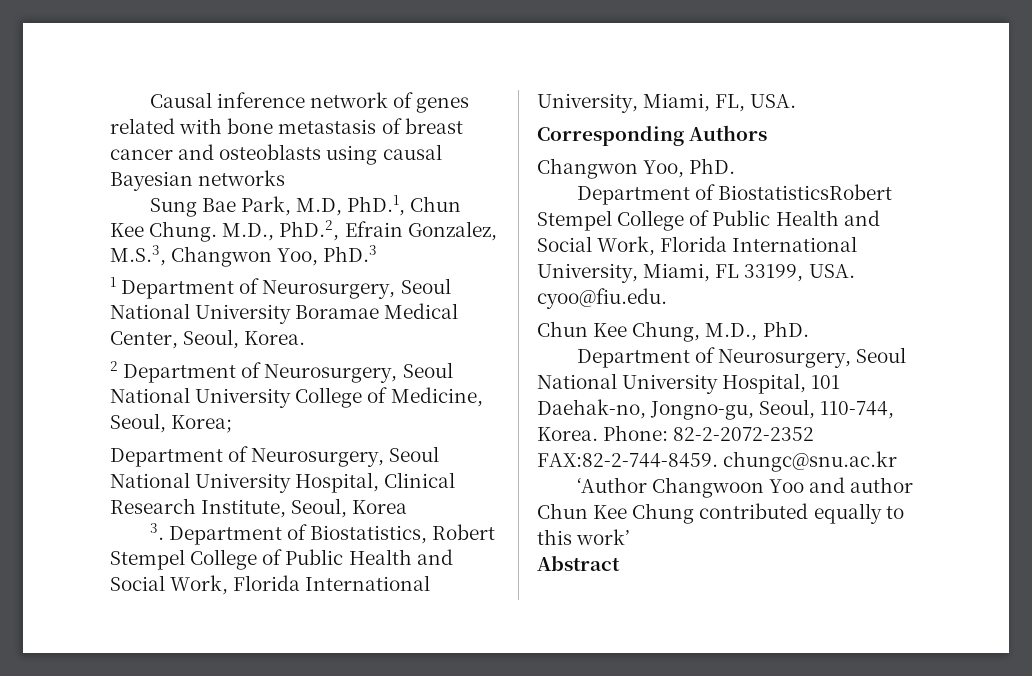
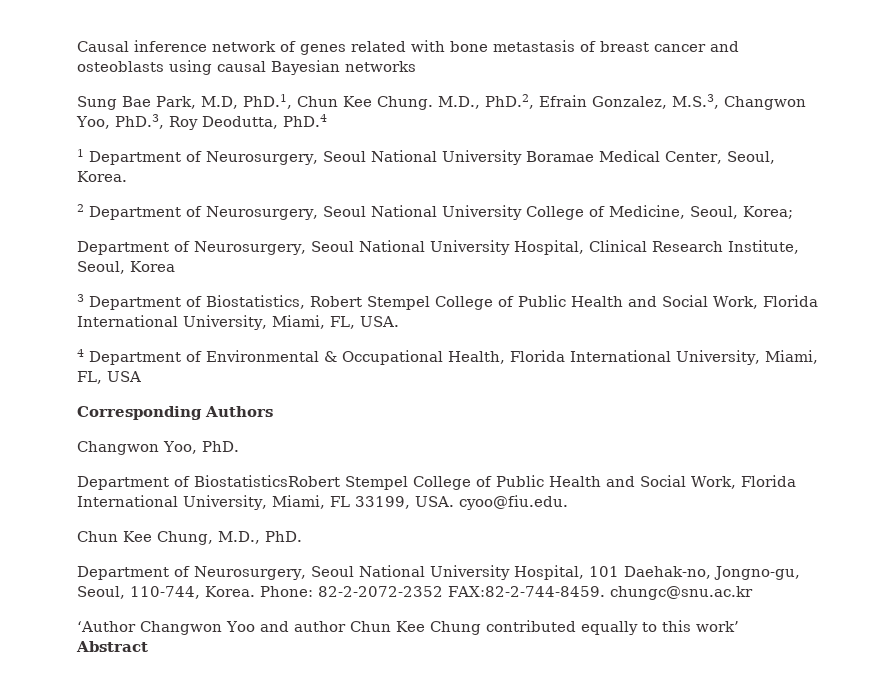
[323,245,378,262] PhD.3 -> [114,114,327,130] PhD.3, Roy Deodutta, PhD.4
[149,523,164,540] 3. -> [77,294,84,302] 3
(797, 101) none -> [77,349,818,365] [77,371,141,384] // 4 Department of Environmental & Occupational Health, Florida International University, Miami, FL, USA
[651,477,764,498] Changwoon -> [139,621,222,635] Changwon

